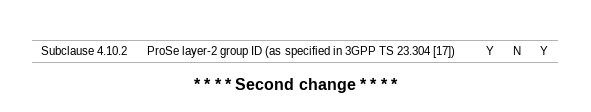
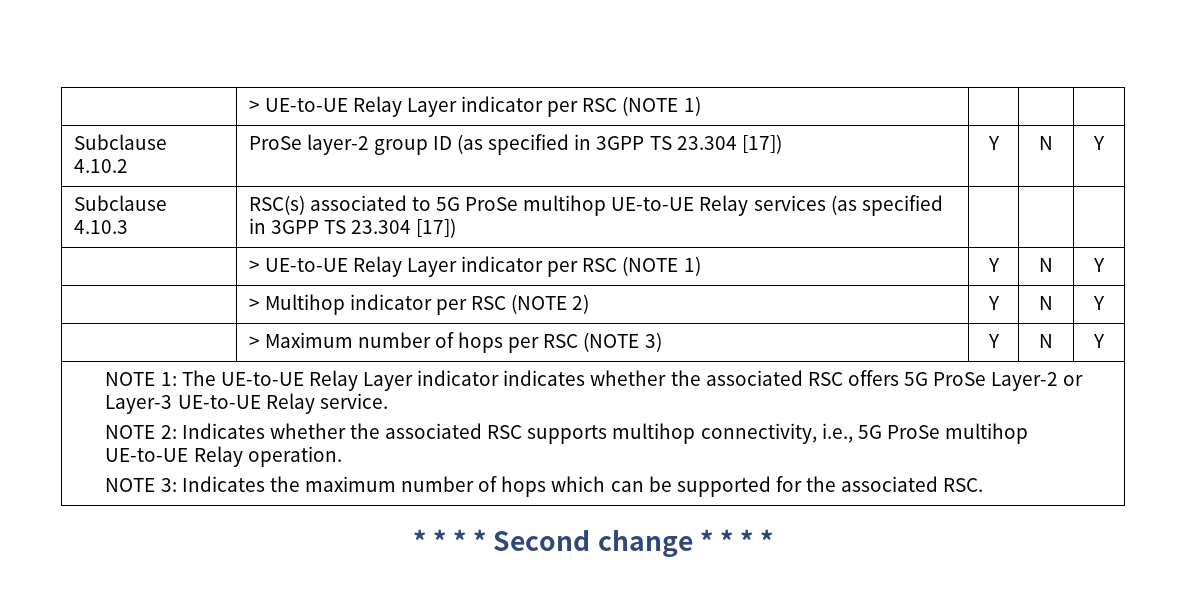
(40, 50) none -> [248,96,701,117] | > UE-to-UE Relay Layer indicator per RSC (NOTE 1) | | | //
(548, 50) none -> [73,195,167,211] [73,220,128,234] [248,195,943,216] [248,218,457,238] [248,256,701,277] [987,258,1000,272] [1039,258,1053,272] [1093,258,1105,272] [248,294,590,315] [987,296,1000,310] [1039,296,1053,310] [1093,296,1105,310] [248,332,662,353] [987,334,1000,348] [1039,334,1053,348] [1093,334,1105,348] [105,370,1084,391] [105,393,388,414] [105,423,1029,444] [105,446,342,467] [105,476,984,497] // Subclause 4.10.3 | RSC(s) associated to 5G ProSe multihop UE-to-UE Relay services (as specified in 3GPP TS 23.304 [17]) | | | // | > UE-to-UE Relay Layer indicator per RSC (NOTE 1) | Y | N | Y // | > Multihop indicator per RSC (NOTE 2) | Y | N | Y // | > Maximum number of hops per RSC (NOTE 3) | Y | N | Y // NOTE 1: The UE-to-UE Relay Layer indicator indicates whether the associated RSC offers 5G ProSe Layer-2 or Layer-3 UE-to-UE Relay service. // NOTE 2: Indicates whether the associated RSC supports multihop connectivity, i.e., 5G ProSe multihop UE-to-UE Relay operation. // NOTE 3: Indicates the maximum number of hops which can be supported for the associated RSC.

